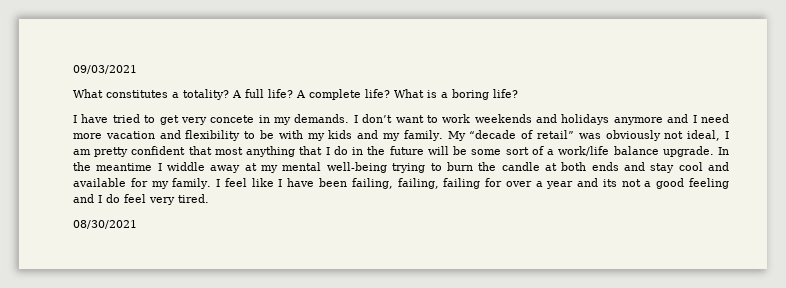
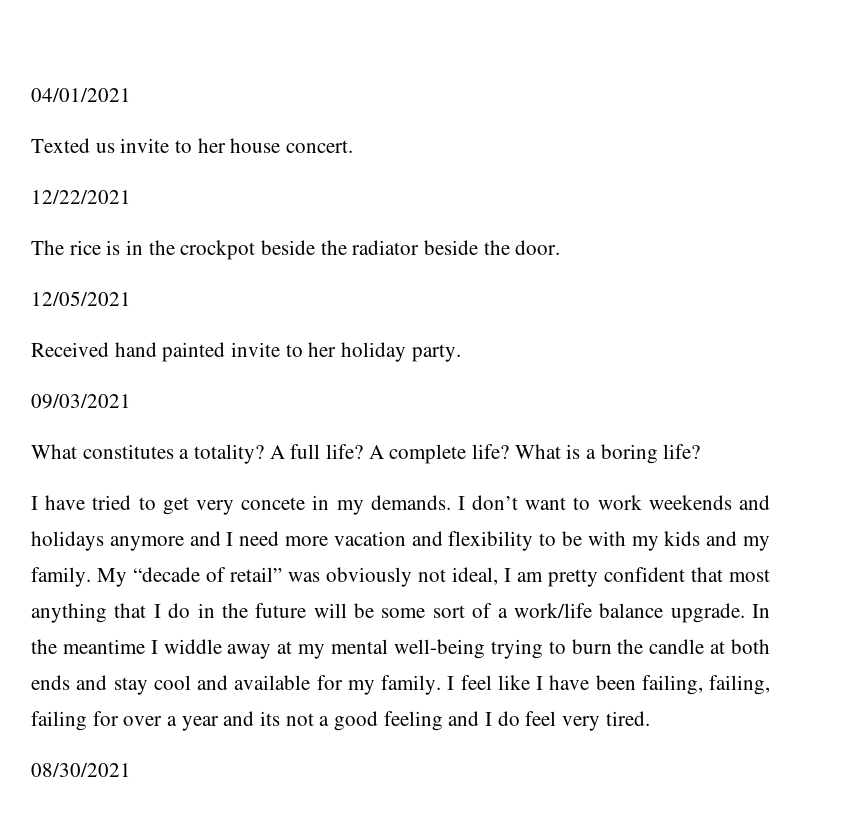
(73, 69) none -> [31,88,131,102] [31,138,354,153] [31,190,131,204] [31,240,561,260] [31,291,131,306] [31,342,461,362] 04/01/2021 // Texted us invite to her house concert. // 12/22/2021 // The rice is in the crockpot beside the radiator beside the door. // 12/05/2021 // Received hand painted invite to her holiday party. //

